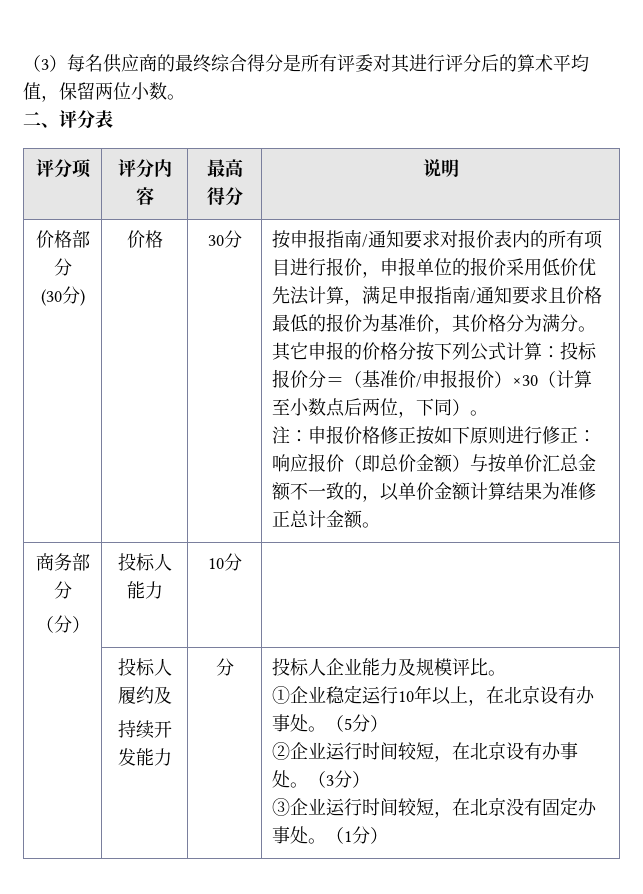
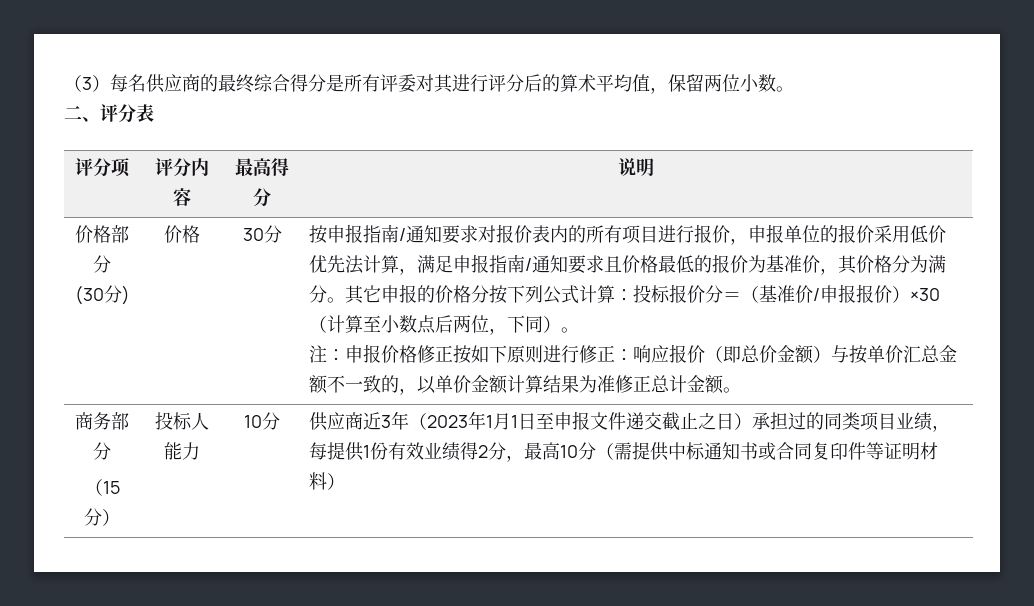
(54, 624) none -> [102,481,120,494] 15
[117,658,172,676] [117,686,172,704] [117,720,172,739] [117,748,172,766] [215,658,234,676] [272,658,507,676] [272,685,596,706] [272,714,389,732] [272,742,579,762] [272,770,371,788] [272,797,598,818] [272,826,371,844] // | 投标人履约及 // 持续开发能力 | 分 | 投标人企业能力及规模评比。 // ①企业稳定运行10年以上，在北京设有办事处。（5分） // ②企业运行时间较短，在北京设有办事处。（3分） // ③企业运行时间较短，在北京没有固定办事处。（1分 -> [308,411,950,432] [308,442,938,462] [308,472,327,490] 供应商近3年（2023年1月1日至申报文件递交截止之日）承担过的同类项目业绩，每提供1份有效业绩得2分，最高10分（需提供中标通知书或合同复印件等证明材料

